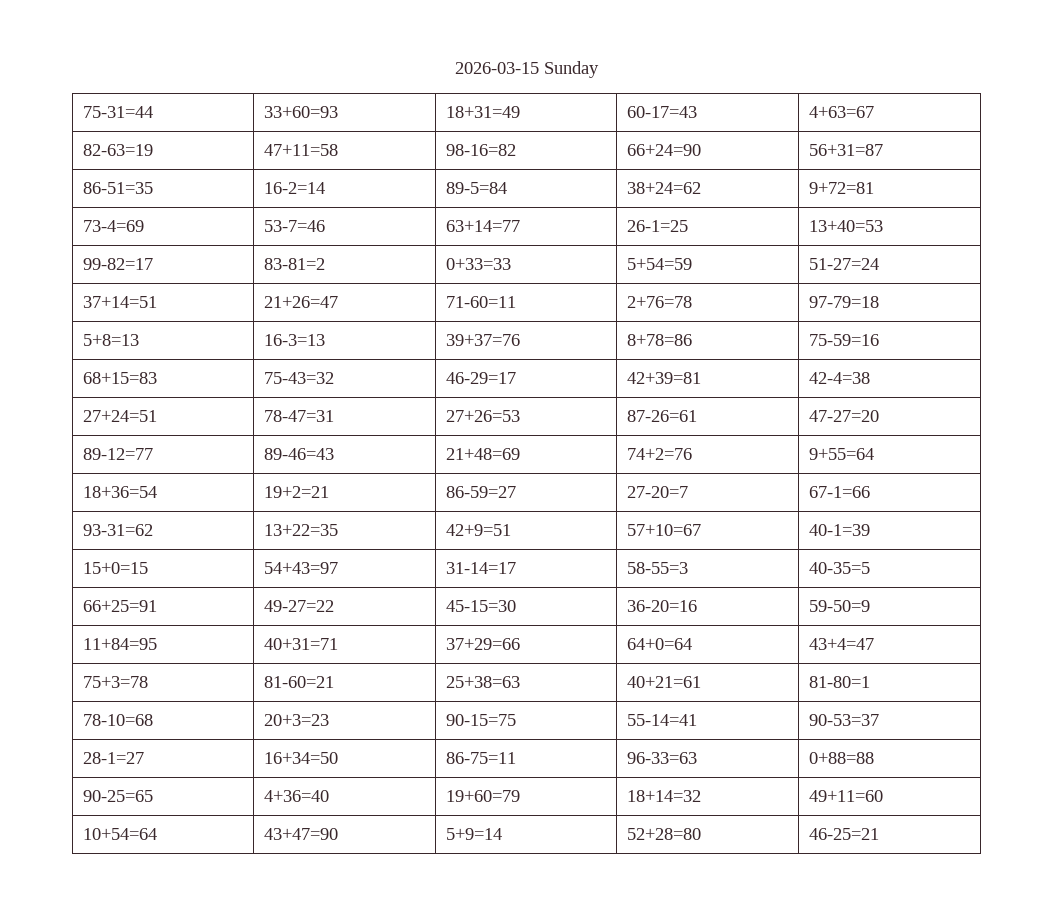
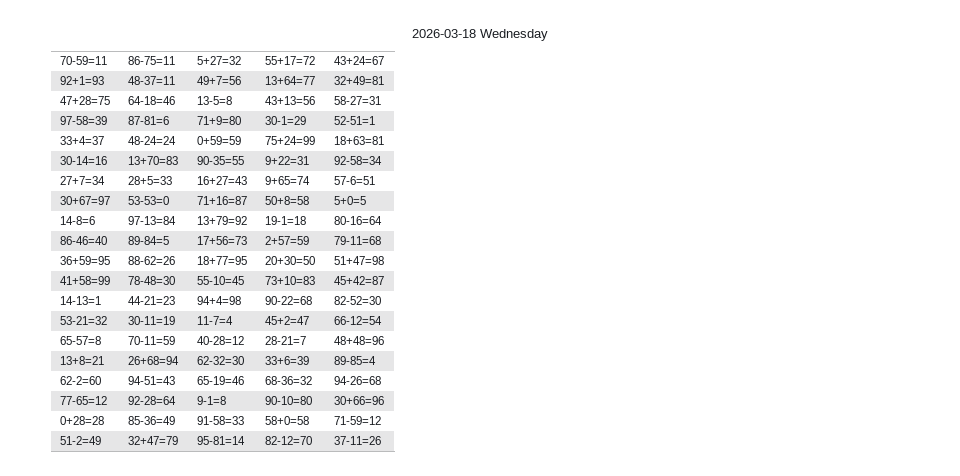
[455,61,599,78] [82,106,153,118] [263,106,338,118] [445,106,520,118] [626,106,697,118] [808,106,874,118] [82,144,153,156] [263,144,338,156] [445,144,516,156] [626,144,701,156] [808,144,883,156] [82,182,153,194] [263,182,325,194] [445,182,507,194] [626,182,701,194] [808,182,874,194] [82,220,144,232] [263,220,325,232] [445,220,520,232] [626,220,688,232] [808,220,883,232] [82,258,153,270] [263,258,325,270] [445,258,511,270] [626,258,692,270] [808,258,879,270] [82,296,157,308] [263,296,338,308] [445,296,516,308] [626,296,692,308] [808,296,879,308] [82,334,139,346] [263,334,325,346] [445,334,520,346] [626,334,692,346] [808,334,879,346] [82,372,157,384] [263,372,334,384] [445,372,516,384] [626,372,701,384] [808,372,870,384] [82,410,157,422] [263,410,334,422] [445,410,520,422] [626,410,697,422] [808,410,879,422] [82,448,153,460] [263,448,334,460] [445,448,520,460] [626,448,692,460] [808,448,874,460] [82,486,157,498] [263,486,329,498] [445,486,516,498] [626,486,688,498] [808,486,870,498] [82,524,153,536] [263,524,338,536] [445,524,511,536] [626,524,701,536] [808,524,870,536] [82,562,148,574] [263,562,338,574] [445,562,516,574] [626,562,688,574] [808,562,870,574] [82,600,157,612] [263,600,334,612] [445,600,516,612] [626,600,697,612] [808,600,870,612] [82,638,157,650] [263,638,338,650] [445,638,520,650] [626,638,692,650] [808,638,874,650] [82,676,148,688] [263,676,334,688] [445,676,520,688] [626,676,701,688] [808,676,870,688] [82,714,153,726] [263,714,329,726] [445,714,516,726] [626,714,697,726] [808,714,879,726] [82,752,144,764] [263,752,338,764] [445,752,516,764] [626,752,697,764] [808,752,874,764] [82,790,153,802] [263,790,329,802] [445,790,520,802] [626,790,701,802] [808,790,883,802] [82,828,157,840] [263,828,338,840] [445,828,502,840] [626,828,701,840] [808,828,879,840] 2026-03-15 Sunday // 75-31=44 | 33+60=93 | 18+31=49 | 60-17=43 | 4+63=67 // 82-63=19 | 47+11=58 | 98-16=82 | 66+24=90 | 56+31=87 // 86-51=35 | 16-2=14 | 89-5=84 | 38+24=62 | 9+72=81 // 73-4=69 | 53-7=46 | 63+14=77 | 26-1=25 | 13+40=53 // 99-82=17 | 83-81=2 | 0+33=33 | 5+54=59 | 51-27=24 // 37+14=51 | 21+26=47 | 71-60=11 | 2+76=78 | 97-79=18 // 5+8=13 | 16-3=13 | 39+37=76 | 8+78=86 | 75-59=16 // 68+15=83 | 75-43=32 | 46-29=17 | 42+39=81 | 42-4=38 // 27+24=51 | 78-47=31 | 27+26=53 | 87-26=61 | 47-27=20 // 89-12=77 | 89-46=43 | 21+48=69 | 74+2=76 | 9+55=64 // 18+36=54 | 19+2=21 | 86-59=27 | 27-20=7 | 67-1=66 // 93-31=62 | 13+22=35 | 42+9=51 | 57+10=67 | 40-1=39 // 15+0=15 | 54+43=97 | 31-14=17 | 58-55=3 | 40-35=5 // 66+25=91 | 49-27=22 | 45-15=30 | 36-20=16 | 59-50=9 // 11+84=95 | 40+31=71 | 37+29=66 | 64+0=64 | 43+4=47 // 75+3=78 | 81-60=21 | 25+38=63 | 40+21=61 | 81-80=1 // 78-10=68 | 20+3=23 | 90-15=75 | 55-14=41 | 90-53=37 // 28-1=27 | 16+34=50 | 86-75=11 | 96-33=63 | 0+88=88 // 90-25=65 | 4+36=40 | 19+60=79 | 18+14=32 | 49+11=60 // 10+54=64 | 43+47=90 | 5+9=14 | 52+28=80 | 46-25=21 -> [412,29,548,41] [59,56,107,65] [127,56,175,65] [196,56,241,65] [264,56,315,65] [333,56,384,65] [59,76,104,85] [127,76,175,85] [196,76,241,85] [264,76,315,85] [333,76,384,85] [59,96,110,105] [127,96,175,105] [196,96,232,105] [264,96,315,105] [333,96,381,105] [59,116,107,125] [127,116,169,125] [196,116,241,125] [264,116,306,125] [333,116,375,125] [59,136,104,145] [127,136,176,145] [196,136,241,145] [264,136,315,145] [333,136,384,145] [59,156,107,165] [127,156,178,165] [196,156,244,165] [264,156,309,165] [333,156,382,165] [59,176,105,185] [127,176,172,185] [196,176,247,185] [264,176,310,185] [333,176,375,185] [59,196,110,205] [127,196,169,205] [196,196,247,205] [264,196,309,205] [333,196,366,205] [59,216,95,225] [127,216,176,225] [196,216,247,225] [264,216,306,225] [333,216,382,225] [59,236,107,245] [127,236,169,245] [196,236,247,245] [264,236,309,245] [333,236,381,245] [59,256,110,265] [127,256,175,265] [196,256,247,265] [264,256,315,265] [333,256,384,265] [59,276,110,285] [127,276,175,285] [196,276,244,285] [264,276,315,285] [333,276,384,285] [59,296,101,305] [127,296,175,305] [196,296,241,305] [264,296,312,305] [333,296,381,305] [59,316,107,325] [127,316,175,325] [196,316,233,325] [264,316,309,325] [333,316,382,325] [59,336,101,345] [127,336,175,345] [196,336,244,345] [264,336,306,345] [333,336,384,345] [59,356,104,365] [127,356,179,365] [196,356,244,365] [264,356,309,365] [333,356,376,365] [59,376,101,385] [127,376,175,385] [196,376,244,385] [264,376,312,385] [333,376,381,385] [59,396,107,405] [127,396,176,405] [196,396,226,405] [264,396,312,405] [333,396,384,405] [59,416,104,425] [127,416,175,425] [196,416,244,425] [264,416,309,425] [333,416,381,425] [59,436,101,445] [127,436,178,445] [196,436,245,445] [264,436,312,445] [333,436,381,445] 2026-03-18 Wednesday // 70-59=11 | 86-75=11 | 5+27=32 | 55+17=72 | 43+24=67 // 92+1=93 | 48-37=11 | 49+7=56 | 13+64=77 | 32+49=81 // 47+28=75 | 64-18=46 | 13-5=8 | 43+13=56 | 58-27=31 // 97-58=39 | 87-81=6 | 71+9=80 | 30-1=29 | 52-51=1 // 33+4=37 | 48-24=24 | 0+59=59 | 75+24=99 | 18+63=81 // 30-14=16 | 13+70=83 | 90-35=55 | 9+22=31 | 92-58=34 // 27+7=34 | 28+5=33 | 16+27=43 | 9+65=74 | 57-6=51 // 30+67=97 | 53-53=0 | 71+16=87 | 50+8=58 | 5+0=5 // 14-8=6 | 97-13=84 | 13+79=92 | 19-1=18 | 80-16=64 // 86-46=40 | 89-84=5 | 17+56=73 | 2+57=59 | 79-11=68 // 36+59=95 | 88-62=26 | 18+77=95 | 20+30=50 | 51+47=98 // 41+58=99 | 78-48=30 | 55-10=45 | 73+10=83 | 45+42=87 // 14-13=1 | 44-21=23 | 94+4=98 | 90-22=68 | 82-52=30 // 53-21=32 | 30-11=19 | 11-7=4 | 45+2=47 | 66-12=54 // 65-57=8 | 70-11=59 | 40-28=12 | 28-21=7 | 48+48=96 // 13+8=21 | 26+68=94 | 62-32=30 | 33+6=39 | 89-85=4 // 62-2=60 | 94-51=43 | 65-19=46 | 68-36=32 | 94-26=68 // 77-65=12 | 92-28=64 | 9-1=8 | 90-10=80 | 30+66=96 // 0+28=28 | 85-36=49 | 91-58=33 | 58+0=58 | 71-59=12 // 51-2=49 | 32+47=79 | 95-81=14 | 82-12=70 | 37-11=26

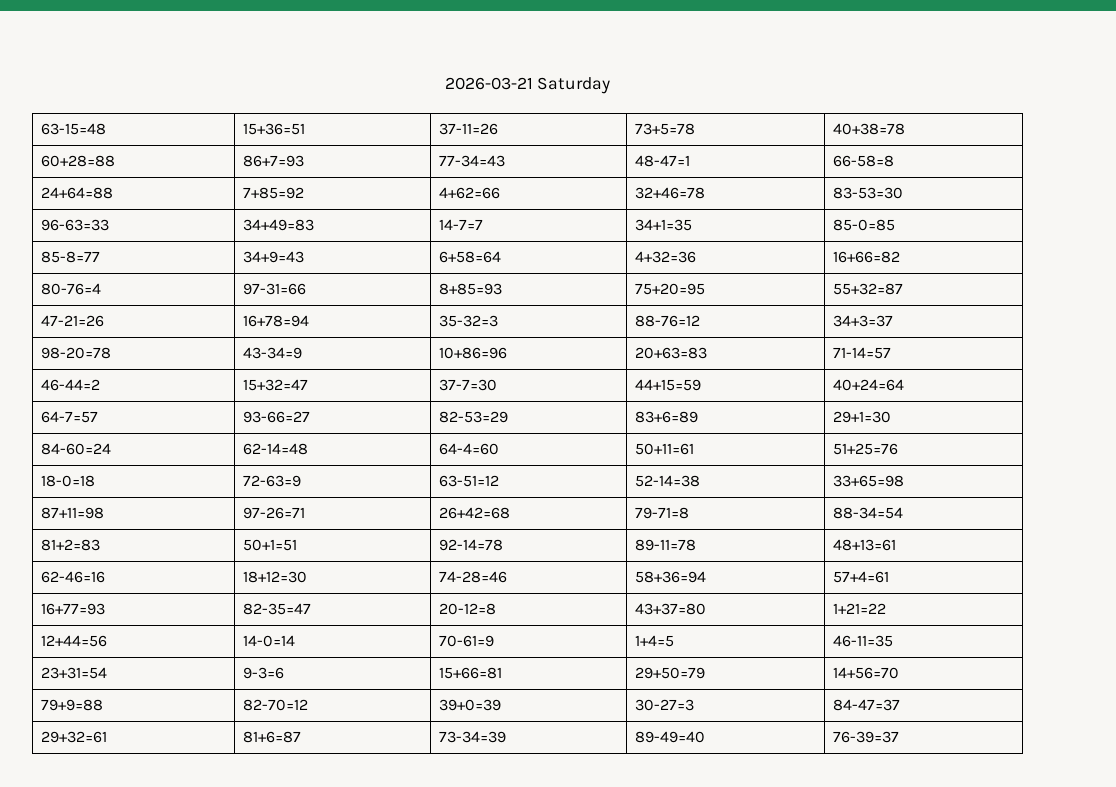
[412,29,548,41] [59,56,107,65] [127,56,175,65] [196,56,241,65] [264,56,315,65] [333,56,384,65] [59,76,104,85] [127,76,175,85] [196,76,241,85] [264,76,315,85] [333,76,384,85] [59,96,110,105] [127,96,175,105] [196,96,232,105] [264,96,315,105] [333,96,381,105] [59,116,107,125] [127,116,169,125] [196,116,241,125] [264,116,306,125] [333,116,375,125] [59,136,104,145] [127,136,176,145] [196,136,241,145] [264,136,315,145] [333,136,384,145] [59,156,107,165] [127,156,178,165] [196,156,244,165] [264,156,309,165] [333,156,382,165] [59,176,105,185] [127,176,172,185] [196,176,247,185] [264,176,310,185] [333,176,375,185] [59,196,110,205] [127,196,169,205] [196,196,247,205] [264,196,309,205] [333,196,366,205] [59,216,95,225] [127,216,176,225] [196,216,247,225] [264,216,306,225] [333,216,382,225] [59,236,107,245] [127,236,169,245] [196,236,247,245] [264,236,309,245] [333,236,381,245] [59,256,110,265] [127,256,175,265] [196,256,247,265] [264,256,315,265] [333,256,384,265] [59,276,110,285] [127,276,175,285] [196,276,244,285] [264,276,315,285] [333,276,384,285] [59,296,101,305] [127,296,175,305] [196,296,241,305] [264,296,312,305] [333,296,381,305] [59,316,107,325] [127,316,175,325] [196,316,233,325] [264,316,309,325] [333,316,382,325] [59,336,101,345] [127,336,175,345] [196,336,244,345] [264,336,306,345] [333,336,384,345] [59,356,104,365] [127,356,179,365] [196,356,244,365] [264,356,309,365] [333,356,376,365] [59,376,101,385] [127,376,175,385] [196,376,244,385] [264,376,312,385] [333,376,381,385] [59,396,107,405] [127,396,176,405] [196,396,226,405] [264,396,312,405] [333,396,384,405] [59,416,104,425] [127,416,175,425] [196,416,244,425] [264,416,309,425] [333,416,381,425] [59,436,101,445] [127,436,178,445] [196,436,245,445] [264,436,312,445] [333,436,381,445] 2026-03-18 Wednesday // 70-59=11 | 86-75=11 | 5+27=32 | 55+17=72 | 43+24=67 // 92+1=93 | 48-37=11 | 49+7=56 | 13+64=77 | 32+49=81 // 47+28=75 | 64-18=46 | 13-5=8 | 43+13=56 | 58-27=31 // 97-58=39 | 87-81=6 | 71+9=80 | 30-1=29 | 52-51=1 // 33+4=37 | 48-24=24 | 0+59=59 | 75+24=99 | 18+63=81 // 30-14=16 | 13+70=83 | 90-35=55 | 9+22=31 | 92-58=34 // 27+7=34 | 28+5=33 | 16+27=43 | 9+65=74 | 57-6=51 // 30+67=97 | 53-53=0 | 71+16=87 | 50+8=58 | 5+0=5 // 14-8=6 | 97-13=84 | 13+79=92 | 19-1=18 | 80-16=64 // 86-46=40 | 89-84=5 | 17+56=73 | 2+57=59 | 79-11=68 // 36+59=95 | 88-62=26 | 18+77=95 | 20+30=50 | 51+47=98 // 41+58=99 | 78-48=30 | 55-10=45 | 73+10=83 | 45+42=87 // 14-13=1 | 44-21=23 | 94+4=98 | 90-22=68 | 82-52=30 // 53-21=32 | 30-11=19 | 11-7=4 | 45+2=47 | 66-12=54 // 65-57=8 | 70-11=59 | 40-28=12 | 28-21=7 | 48+48=96 // 13+8=21 | 26+68=94 | 62-32=30 | 33+6=39 | 89-85=4 // 62-2=60 | 94-51=43 | 65-19=46 | 68-36=32 | 94-26=68 // 77-65=12 | 92-28=64 | 9-1=8 | 90-10=80 | 30+66=96 // 0+28=28 | 85-36=49 | 91-58=33 | 58+0=58 | 71-59=12 // 51-2=49 | 32+47=79 | 95-81=14 | 82-12=70 | 37-11=26 -> [444,77,611,94] [40,123,106,135] [242,123,305,135] [438,123,498,135] [634,123,695,135] [832,123,905,135] [40,155,115,167] [242,155,304,167] [438,155,505,167] [634,155,690,167] [832,155,894,167] [40,187,113,199] [242,187,304,199] [438,187,500,199] [634,187,705,199] [832,187,903,199] [40,219,109,231] [242,219,314,231] [438,219,483,230] [634,219,692,231] [832,219,895,231] [40,251,100,263] [242,251,304,263] [438,251,501,263] [634,251,696,263] [832,251,900,263] [40,283,101,295] [242,283,306,295] [438,283,502,295] [634,283,705,295] [832,283,903,295] [40,315,104,327] [242,315,309,327] [438,315,498,327] [634,315,700,327] [832,315,893,327] [40,347,111,359] [242,347,302,359] [438,347,507,359] [634,347,707,359] [832,347,891,359] [40,379,100,391] [242,379,308,391] [438,379,497,391] [634,379,701,391] [832,379,904,391] [40,411,98,423] [242,411,310,423] [438,411,508,423] [634,411,698,423] [832,411,891,423] [40,443,111,455] [242,443,308,455] [438,443,499,455] [634,443,694,455] [832,443,898,455] [40,475,95,487] [242,475,301,487] [438,475,499,487] [634,475,700,487] [832,475,904,487] [40,507,104,519] [242,507,305,519] [438,507,510,519] [634,507,689,519] [832,507,903,519] [40,539,100,551] [242,539,297,551] [438,539,503,551] [634,539,696,551] [832,539,896,551] [40,571,105,583] [242,571,307,583] [438,571,507,583] [634,571,706,583] [832,571,889,583] [40,603,105,615] [242,603,311,615] [438,603,496,615] [634,603,706,615] [832,603,886,614] [40,635,107,647] [242,635,295,647] [438,635,494,647] [634,635,674,647] [832,635,893,647] [40,667,107,679] [242,667,284,679] [438,667,502,679] [634,667,705,679] [832,667,899,679] [40,699,103,711] [242,699,308,711] [438,699,501,711] [634,699,694,711] [832,699,900,711] [40,731,107,743] [242,731,301,743] [438,731,506,743] [634,731,705,743] [832,731,899,743] 2026-03-21 Saturday // 63-15=48 | 15+36=51 | 37-11=26 | 73+5=78 | 40+38=78 // 60+28=88 | 86+7=93 | 77-34=43 | 48-47=1 | 66-58=8 // 24+64=88 | 7+85=92 | 4+62=66 | 32+46=78 | 83-53=30 // 96-63=33 | 34+49=83 | 14-7=7 | 34+1=35 | 85-0=85 // 85-8=77 | 34+9=43 | 6+58=64 | 4+32=36 | 16+66=82 // 80-76=4 | 97-31=66 | 8+85=93 | 75+20=95 | 55+32=87 // 47-21=26 | 16+78=94 | 35-32=3 | 88-76=12 | 34+3=37 // 98-20=78 | 43-34=9 | 10+86=96 | 20+63=83 | 71-14=57 // 46-44=2 | 15+32=47 | 37-7=30 | 44+15=59 | 40+24=64 // 64-7=57 | 93-66=27 | 82-53=29 | 83+6=89 | 29+1=30 // 84-60=24 | 62-14=48 | 64-4=60 | 50+11=61 | 51+25=76 // 18-0=18 | 72-63=9 | 63-51=12 | 52-14=38 | 33+65=98 // 87+11=98 | 97-26=71 | 26+42=68 | 79-71=8 | 88-34=54 // 81+2=83 | 50+1=51 | 92-14=78 | 89-11=78 | 48+13=61 // 62-46=16 | 18+12=30 | 74-28=46 | 58+36=94 | 57+4=61 // 16+77=93 | 82-35=47 | 20-12=8 | 43+37=80 | 1+21=22 // 12+44=56 | 14-0=14 | 70-61=9 | 1+4=5 | 46-11=35 // 23+31=54 | 9-3=6 | 15+66=81 | 29+50=79 | 14+56=70 // 79+9=88 | 82-70=12 | 39+0=39 | 30-27=3 | 84-47=37 // 29+32=61 | 81+6=87 | 73-34=39 | 89-49=40 | 76-39=37

